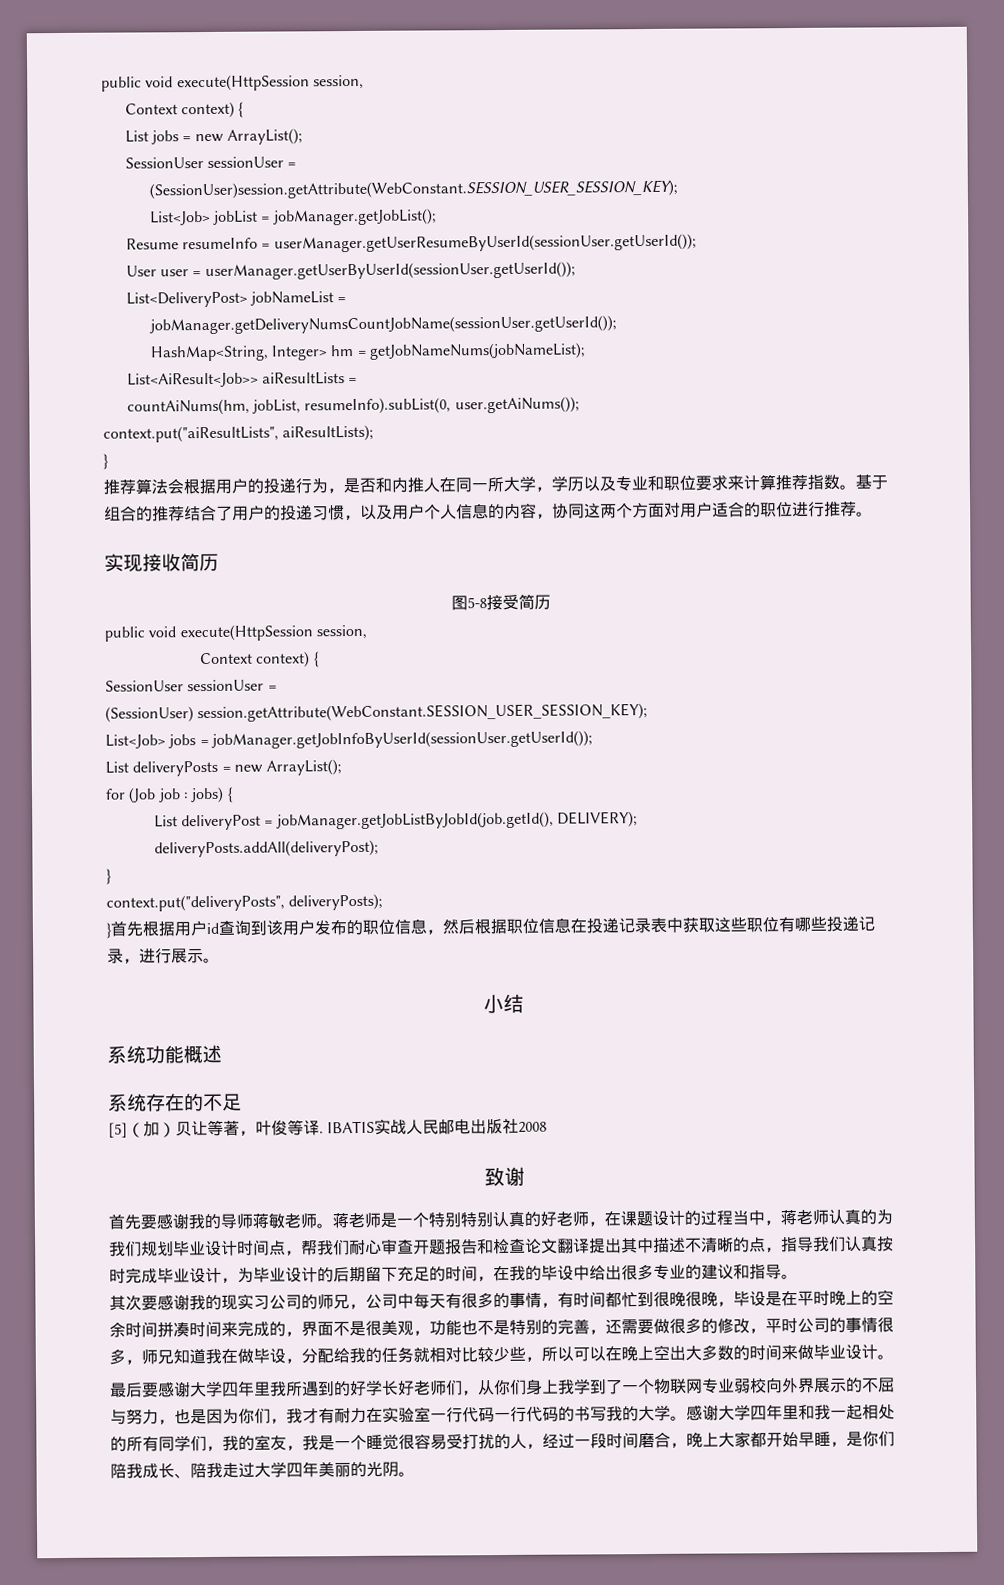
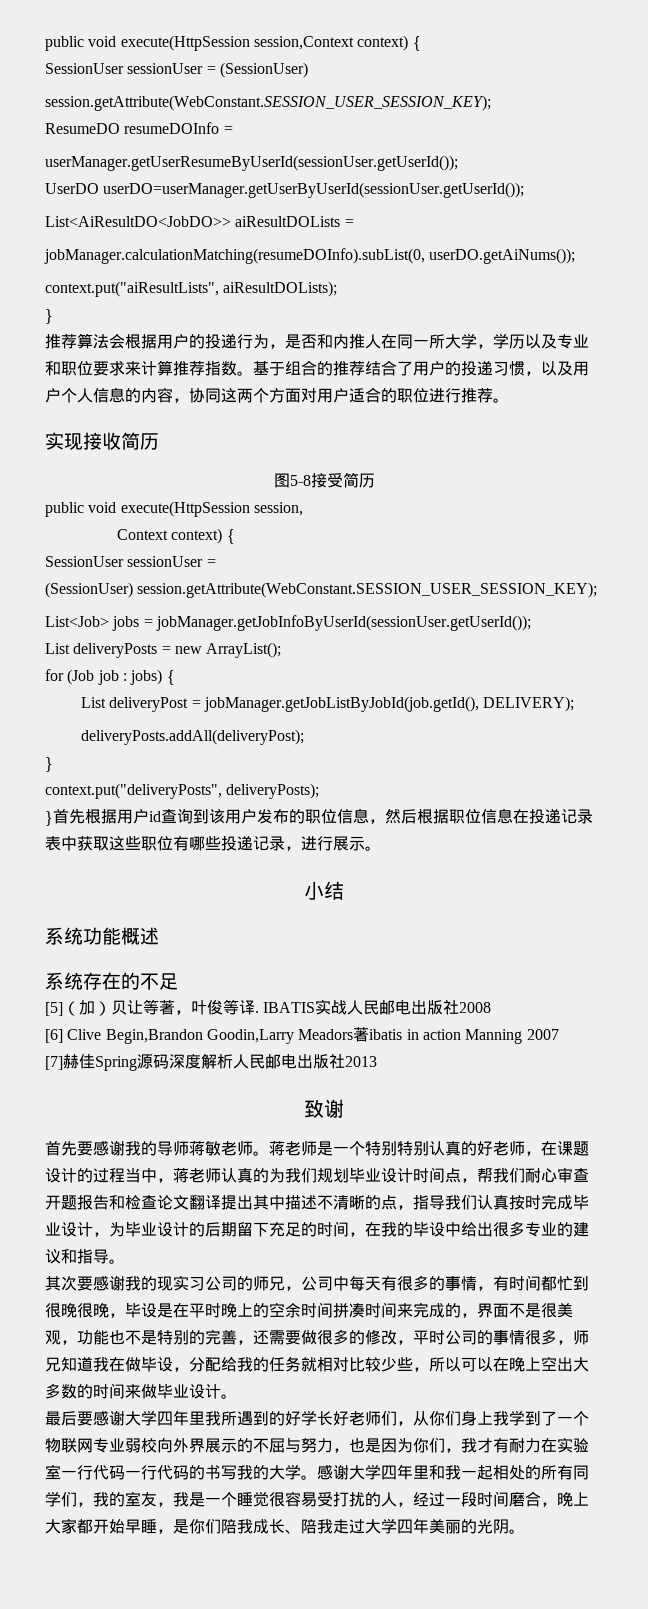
[101,74,364,92] [124,101,245,119] [124,128,304,145] [124,156,297,169] [148,179,678,200] [149,208,437,226] [125,233,697,253] [125,261,576,281] [125,291,347,308] [148,315,617,335] [149,342,586,362] [126,372,358,388] [126,396,580,416] public void execute(HttpSession session, // Context context) { // List jobs = new ArrayList(); // SessionUser sessionUser = // (SessionUser)session.getAttribute(WebConstant.SESSION_USER_SESSION_KEY); // List<Job> jobList = jobManager.getJobList(); // Resume resumeInfo = userManager.getUserResumeByUserId(sessionUser.getUserId()); // User user = userManager.getUserByUserId(sessionUser.getUserId()); // List<DeliveryPost> jobNameList = // jobManager.getDeliveryNumsCountJobName(sessionUser.getUserId()); // HashMap<String, Integer> hm = getJobNameNums(jobNameList); // List<AiResult<Job>> aiResultLists = // countAiNums(hm, jobList, resumeInfo).subList(0, user.getAiNums()); -> [45,35,421,51] [45,62,308,78] [45,95,491,111] [45,122,233,134] [45,155,458,171] [45,182,525,198] [45,216,354,227] [44,248,576,264] public void execute(HttpSession session,Context context) { // SessionUser sessionUser = (SessionUser) // session.getAttribute(WebConstant.SESSION_USER_SESSION_KEY); // ResumeDO resumeDOInfo = // userManager.getUserResumeByUserId(sessionUser.getUserId()); // UserDO userDO=userManager.getUserByUserId(sessionUser.getUserId()); // List<AiResultDO<JobDO>> aiResultDOLists = // jobManager.calculationMatching(resumeDOInfo).subList(0, userDO.getAiNums());
[282,424,375,442] aiResultLists); -> [223,281,338,297] aiResultDOLists);
(548, 1127) none -> [45,1027,559,1044] [45,1054,377,1071] // [6] Clive Begin,Brandon Goodin,Larry Meadors著ibatis in action Manning 2007 // [7]赫佳Spring源码深度解析人民邮电出版社2013

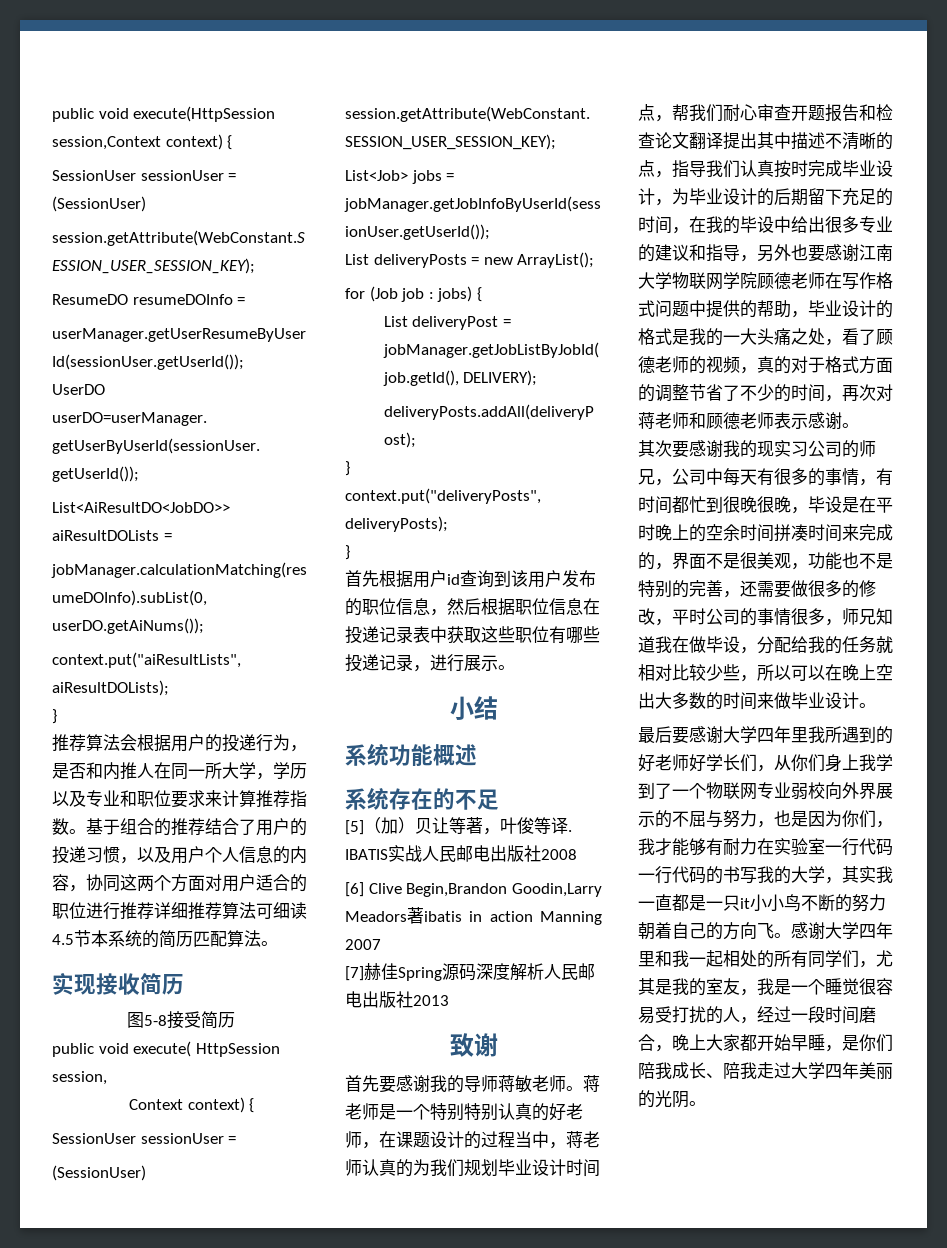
(493, 395) none -> [154,902,307,920] [52,930,261,948] 详细推荐算法可细读4.5节本系统的简历匹配算法
[120,501,250,517] execute(HttpSession -> [133,1041,280,1057] execute( HttpSession
(53, 818) none -> (350, 552) //
(109, 1256) none -> [740,244,893,262] [638,272,893,290] [638,300,893,318] [638,328,893,346] [638,356,893,374] [638,384,893,402] [638,412,842,429] ，另外也要感谢江南大学物联网学院顾德老师在写作格式问题中提供的帮助，毕业设计的格式是我的一大头痛之处，看了顾德老师的视频，真的对于格式方面的调整节省了不少的时间，再次对蒋老师和顾德老师表示感谢
[301,1410,381,1426] 学长好老师 -> [655,754,740,772] 老师好学长
(493, 1445) none -> [672,838,706,856] 能够
(301, 1472) none -> [825,866,893,884] [638,894,886,912] [638,922,774,940] ，其实我一直都是一只it小小鸟不断的努力朝着自己的方向飞
(93, 1504) none -> [876,950,893,967] [638,978,672,995] 尤其是

